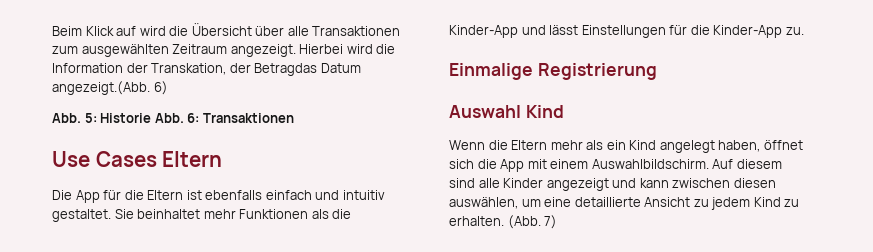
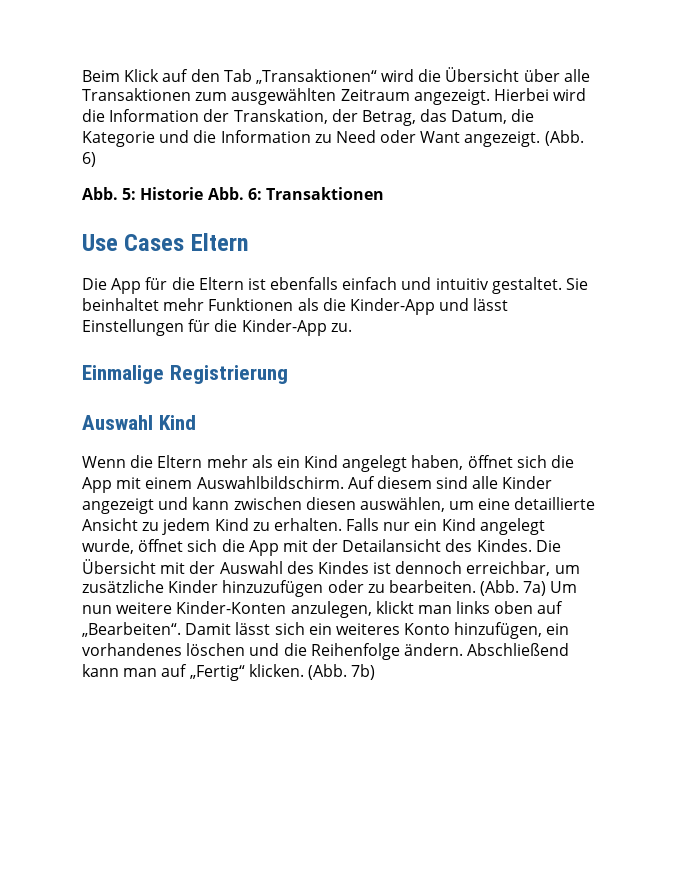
(137, 31) none -> [190,69,377,84] den Tab „Transaktionen“
[254,63,361,76] [52,81,150,95] Betragdas Datum angezeigt.(Abb. -> [361,109,535,126] [82,130,584,147] Betrag, das Datum, die Kategorie und die Information zu Need oder Want angezeigt. (Abb.
[507,215,558,229] (Abb. 7) -> [346,518,545,535] [82,539,561,556] [82,559,580,576] [82,580,578,597] [82,601,564,618] [82,622,570,639] [82,643,570,660] [82,664,376,681] Falls nur ein Kind angelegt wurde, öffnet sich die App mit der Detailansicht des Kindes. Die Übersicht mit der Auswahl des Kindes ist dennoch erreichbar, um zusätzliche Kinder hinzuzufügen oder zu bearbeiten. (Abb. 7a) Um nun weitere Kinder-Konten anzulegen, klickt man links oben auf „Bearbeiten“. Damit lässt sich ein weiteres Konto hinzufügen, ein vorhandenes löschen und die Reihenfolge ändern. Abschließend kann man auf „Fertig“ klicken. (Abb. 7b)

